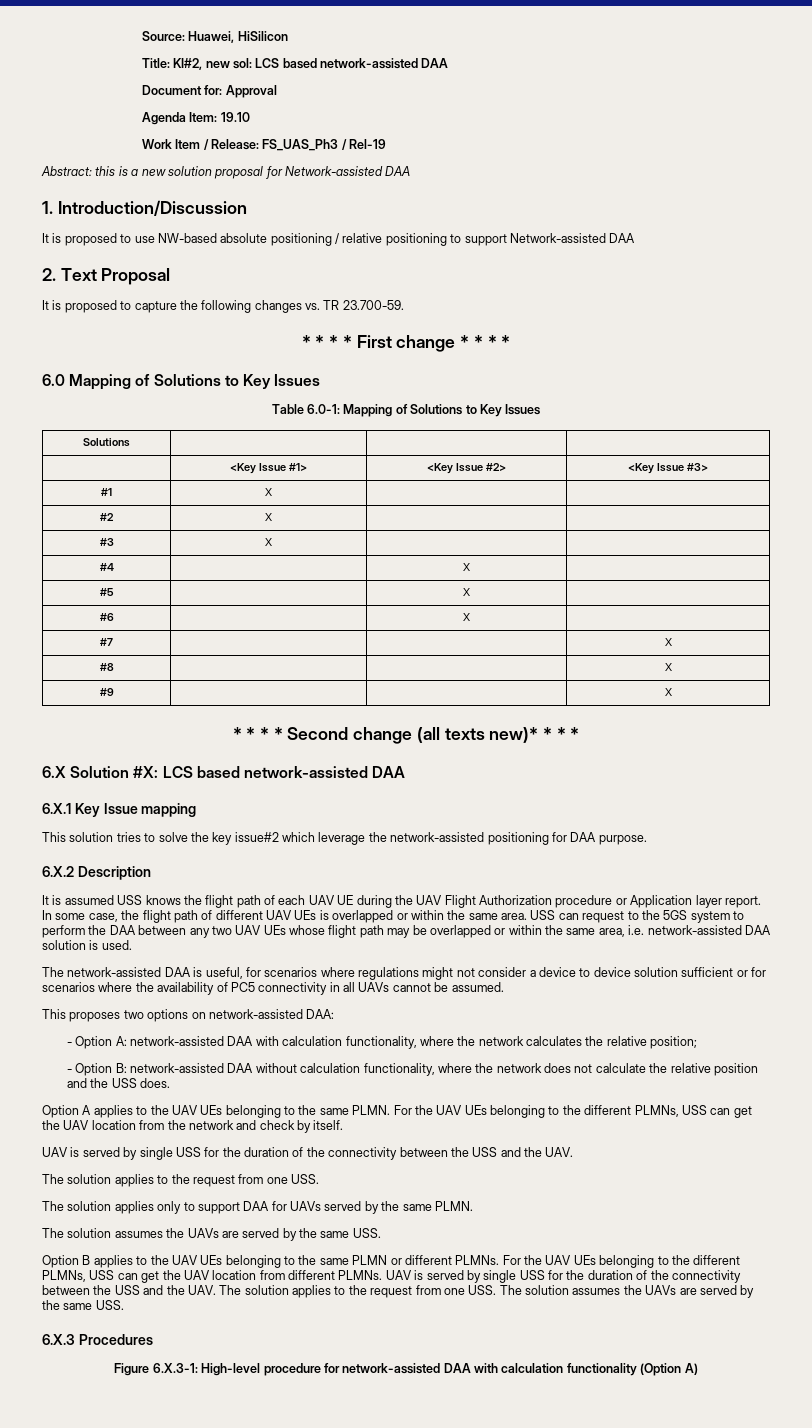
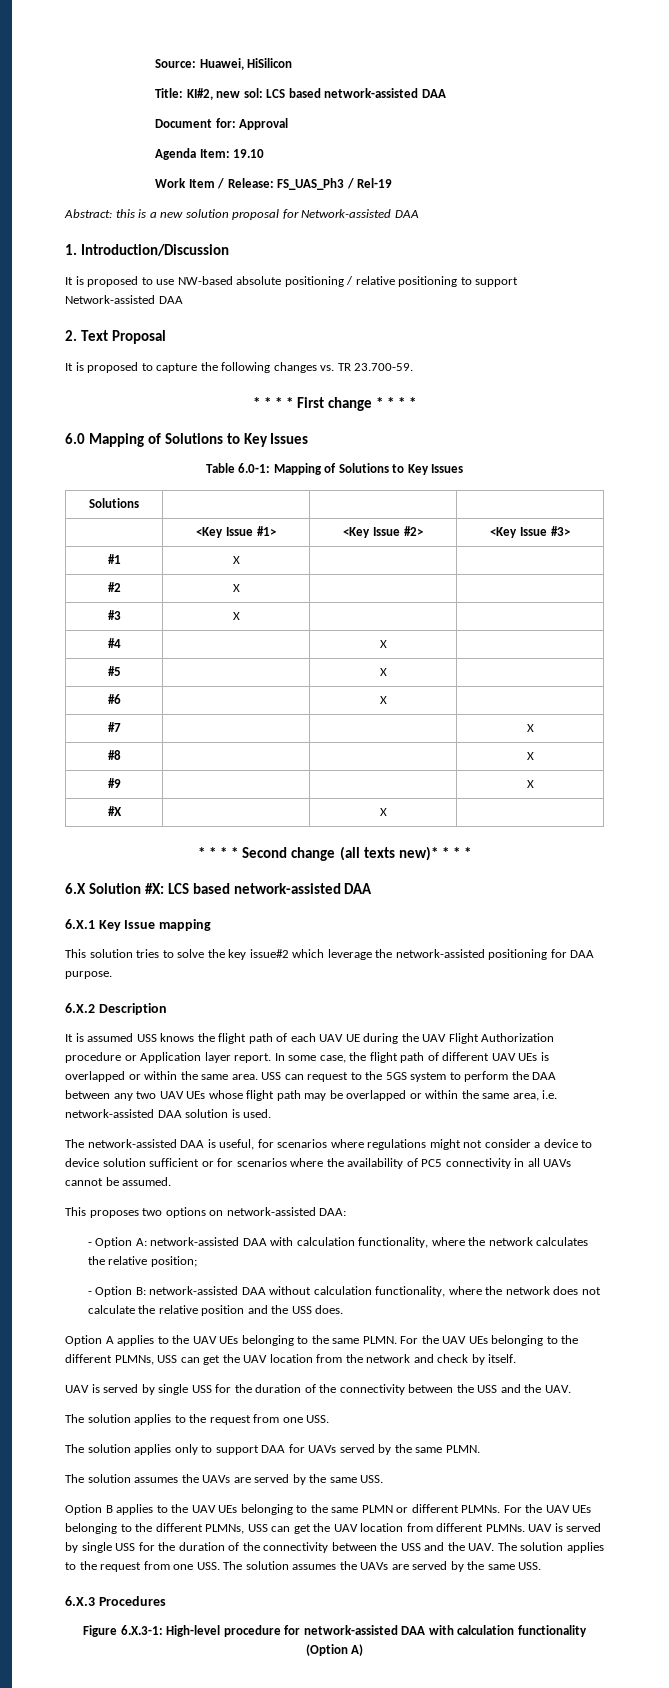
(672, 692) none -> [107,806,122,816] [379,808,387,816] // #X | | X |

